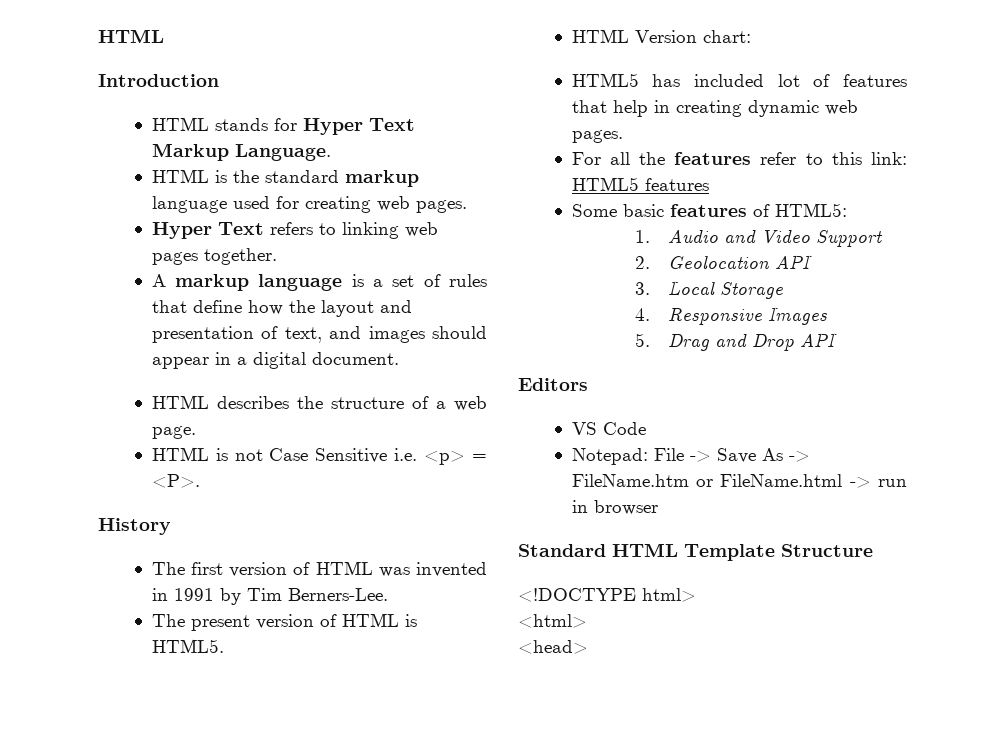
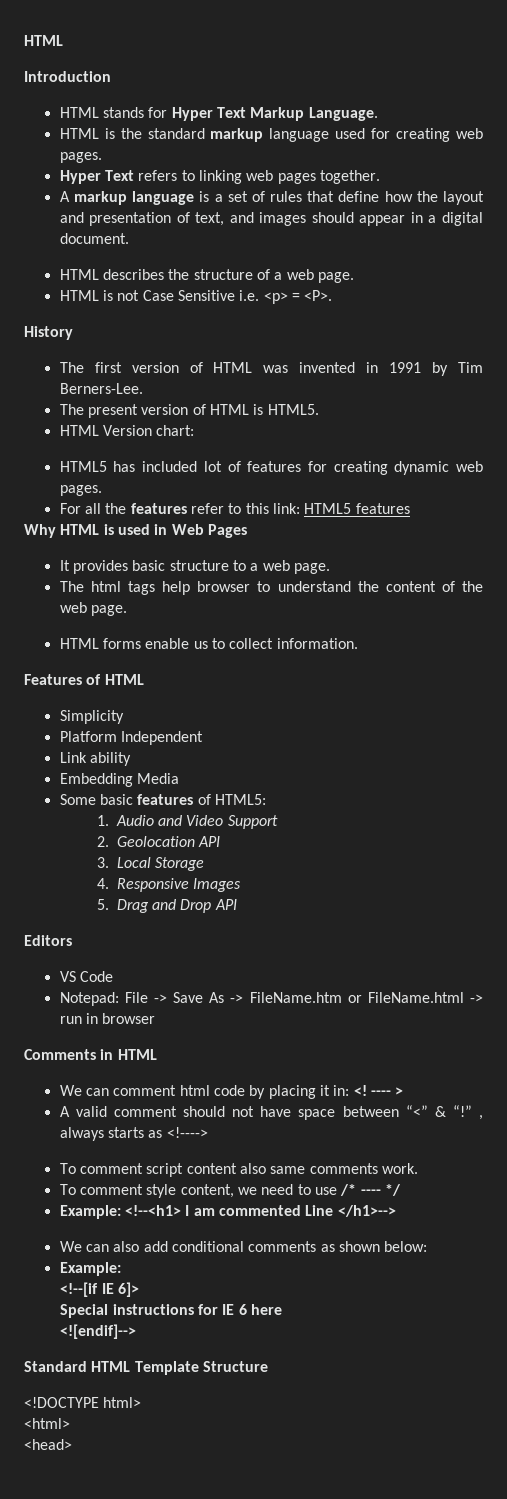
[571,100,670,117] that help in -> [307,461,327,472] for
(709, 184) none -> [24,524,247,538] [59,560,330,574] [59,581,484,595] [59,602,128,616] [59,638,358,649] [24,674,144,685] [59,710,124,724] [59,731,204,745] [59,752,132,766] [59,773,180,787] // Why HTML is used in Web Pages // It provides basic structure to a web page. // The html tags help browser to understand the content of the web page. // HTML forms enable us to collect information. // Features of HTML // Simplicity // Platform Independent // Link ability // Embedding Media
(658, 507) none -> [24,1049,157,1060] [59,1085,404,1099] [59,1105,484,1120] [59,1127,208,1141] [59,1163,418,1177] [59,1184,401,1198] [59,1205,396,1219] [59,1241,428,1252] [59,1262,121,1276] [60,1282,139,1297] [60,1304,282,1318] [60,1324,137,1339] // Comments in HTML // We can comment html code by placing it in: <! ---- > // A valid comment should not have space between “<” & “!” , always starts as <!----> // To comment script content also same comments work. // To comment style content, we need to use /* ---- */ // Example: <!--<h1> I am commented Line </h1>--> // We can also add conditional comments as shown below: // Example: // <!--[if IE 6]> // Special instructions for IE 6 here // <![endif]-->

